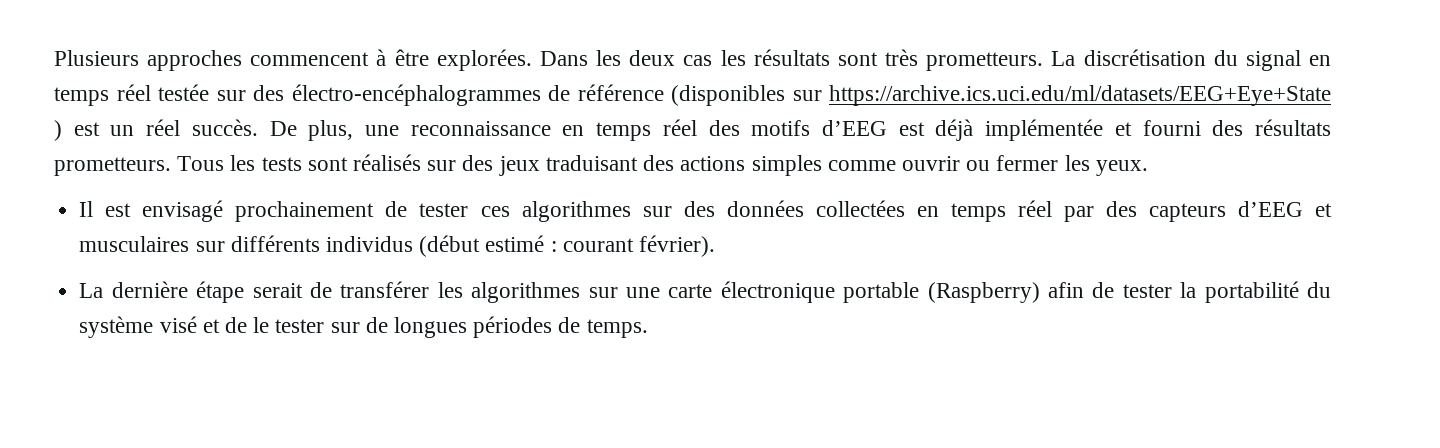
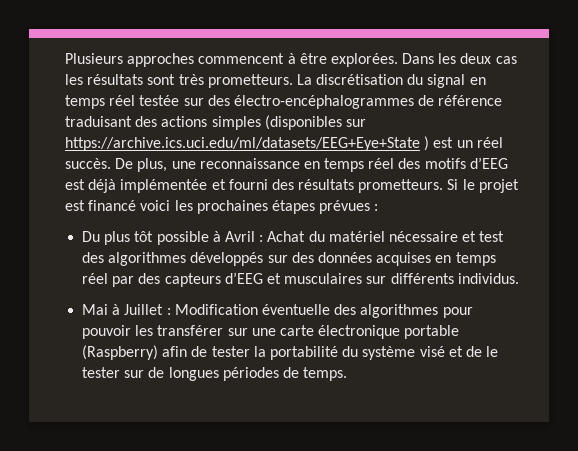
(664, 92) none -> [65,116,261,130] traduisant des actions simples
[177,154,1148,176] [79,200,631,222] Tous les tests sont réalisés sur des jeux traduisant des actions simples comme ouvrir ou fermer les yeux. // Il est envisagé prochainement de tester ces algorithmes -> [447,179,519,193] [65,200,379,214] [82,231,505,245] [82,252,264,266] Si le projet est financé voici les prochaines étapes prévues : // Du plus tôt possible à Avril : Achat du matériel nécessaire et test des algorithmes développés
[815,200,905,217] collectées -> [376,252,432,266] acquises
[325,235,715,257] [79,281,581,303] individus (début estimé : courant février). // La dernière étape serait de transférer les algorithmes -> [457,273,519,284] [82,304,473,318] [82,325,224,339] individus. // Mai à Juillet : Modification éventuelle des algorithmes pour pouvoir les transférer

